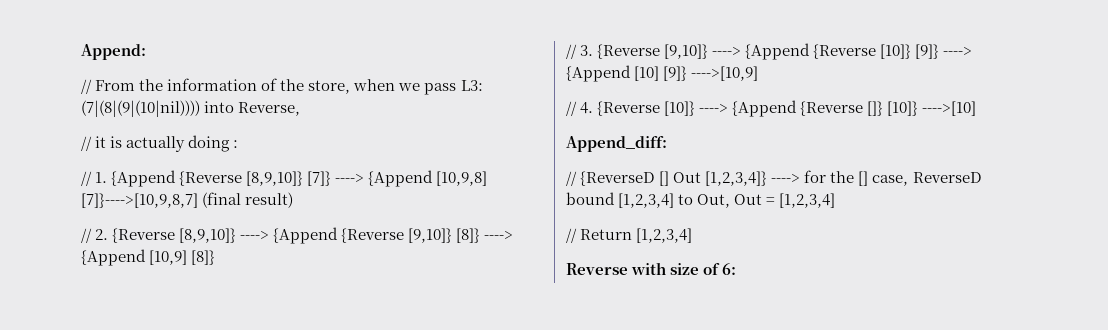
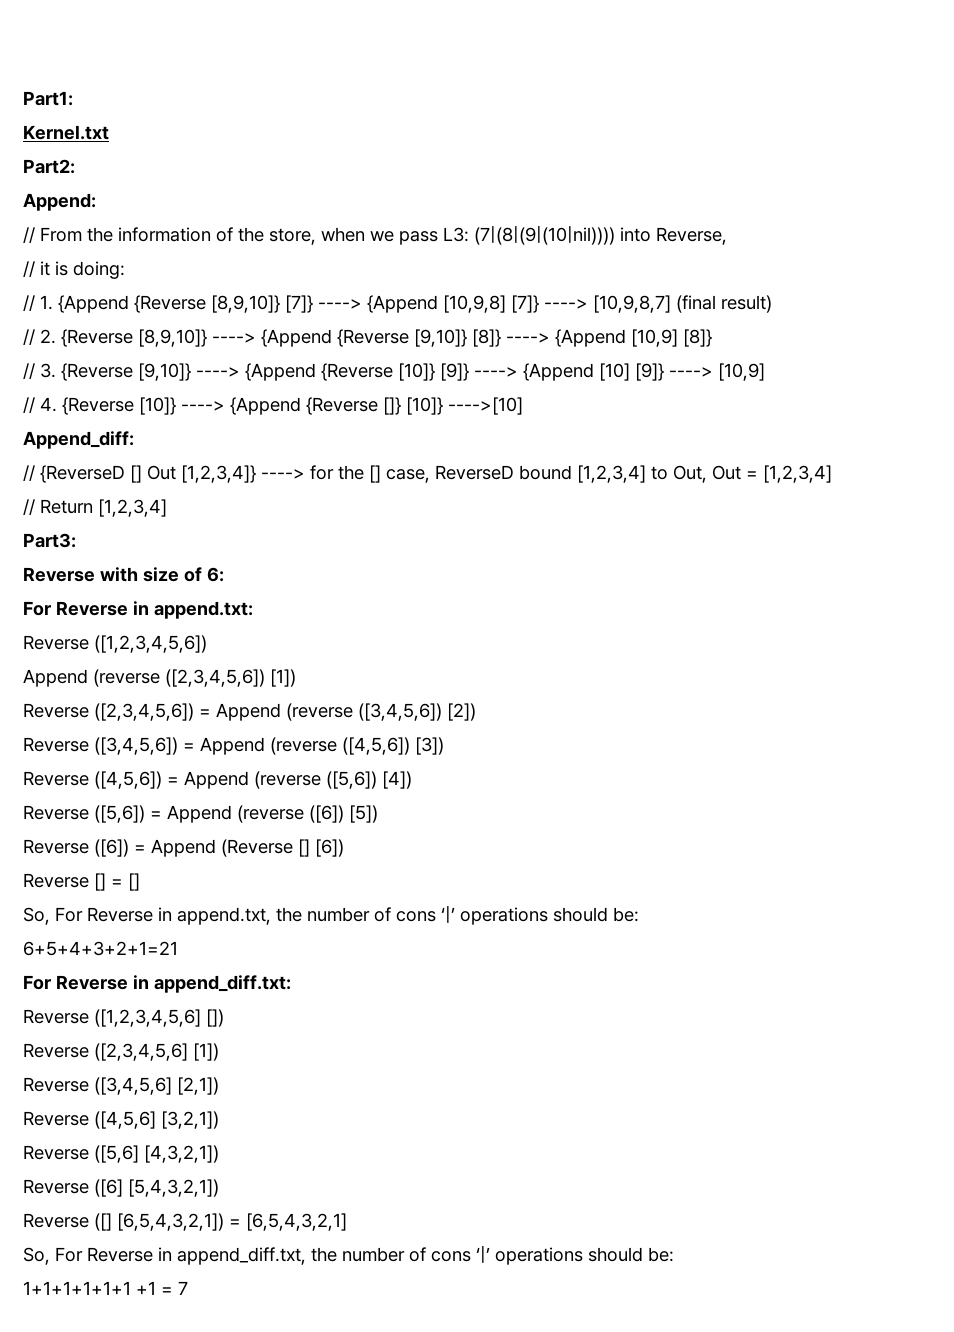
(81, 52) none -> [23,91,73,106] [23,125,109,140] [23,159,75,174] Part1: // Kernel.txt // Part2: //
[126,135,239,152] actually doing : -> [73,261,125,279] doing:
[81,193,198,208] [7]}---->[10,9,8,7] -> [511,295,671,313] [7]} ----> [10,9,8,7]
[691,66,759,81] ---->[10,9] -> [669,363,765,381] ----> [10,9]
(693, 235) none -> [23,533,76,548] // Part3:
(737, 269) none -> [23,601,253,619] [23,635,207,653] [23,669,296,687] [23,703,476,721] [23,737,444,755] [23,771,412,789] [23,805,378,823] [23,839,344,857] [23,873,140,891] [23,906,639,925] [23,941,178,956] [23,975,291,993] [23,1009,224,1027] [23,1043,219,1061] [23,1077,219,1095] [23,1111,219,1129] [23,1145,219,1163] [23,1179,219,1197] [23,1213,347,1231] [23,1246,674,1265] [23,1281,188,1295] // For Reverse in append.txt: // Reverse ([1,2,3,4,5,6]) // Append (reverse ([2,3,4,5,6]) [1]) // Reverse ([2,3,4,5,6]) = Append (reverse ([3,4,5,6]) [2]) // Reverse ([3,4,5,6]) = Append (reverse ([4,5,6]) [3]) // Reverse ([4,5,6]) = Append (reverse ([5,6]) [4]) // Reverse ([5,6]) = Append (reverse ([6]) [5]) // Reverse ([6]) = Append (Reverse [] [6]) // Reverse [] = [] // So, For Reverse in append.txt, the number of cons ‘|’ operations should be: // 6+5+4+3+2+1=21 // For Reverse in append_diff.txt: // Reverse ([1,2,3,4,5,6] []) // Reverse ([2,3,4,5,6] [1]) // Reverse ([3,4,5,6] [2,1]) // Reverse ([4,5,6] [3,2,1]) // Reverse ([5,6] [4,3,2,1]) // Reverse ([6] [5,4,3,2,1]) // Reverse ([] [6,5,4,3,2,1]) = [6,5,4,3,2,1] // So, For Reverse in append_diff.txt, the number of cons ‘|’ operations should be: // 1+1+1+1+1+1 +1 = 7

